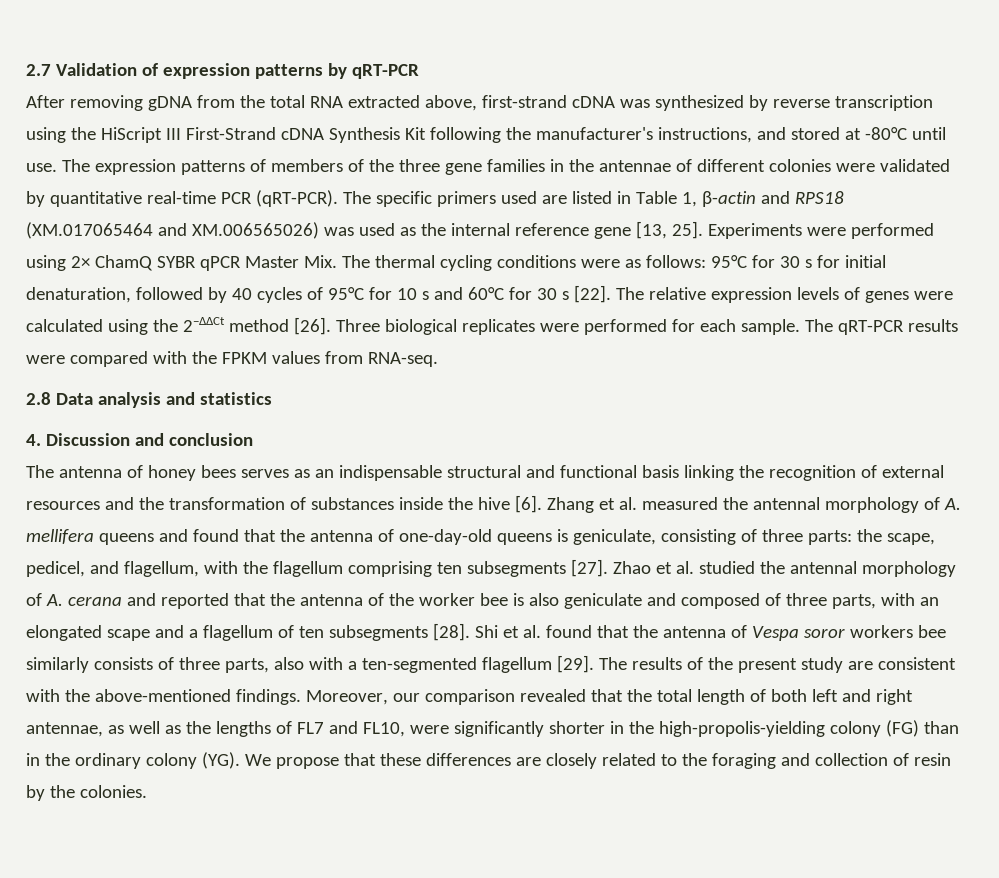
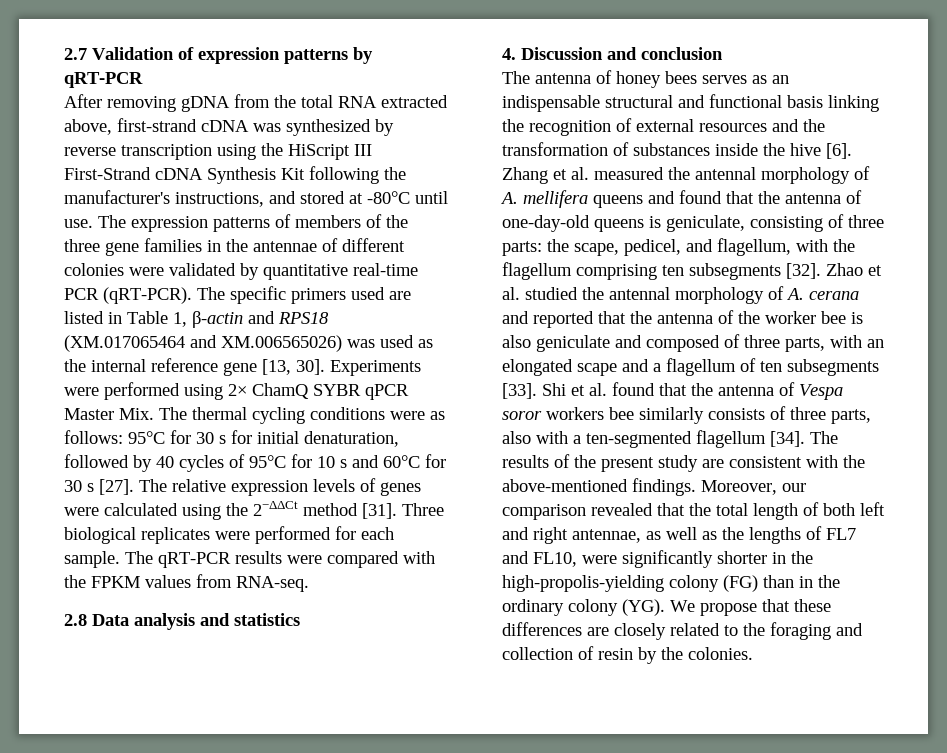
[671,221,703,239] 25]. -> [296,359,325,375] 30].
[573,285,611,303] [22]. -> [99,479,134,495] [27].
[293,317,331,335] [26]. -> [362,503,397,519] [31].
[570,559,608,577] [27]. -> [786,263,821,279] [32].
[432,623,470,641] [28]. -> [502,383,537,399] [33].
[556,655,594,673] [29]. -> [770,431,805,447] [34].

